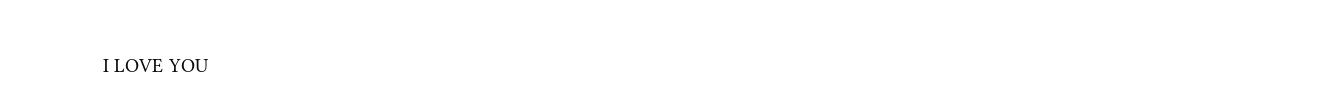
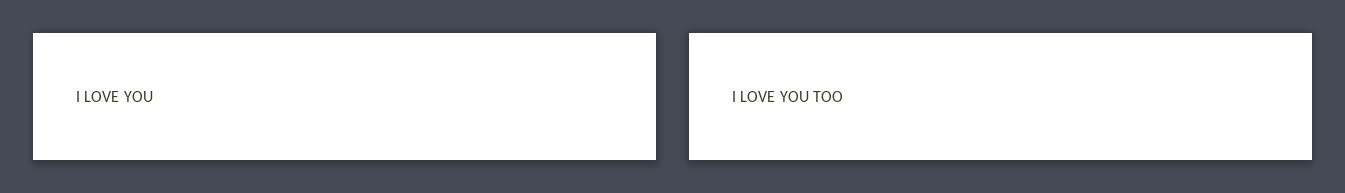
[103,58,209,73] I LOVE YOU -> [76,91,153,102] [732,91,843,102] I LOVE YOU // I LOVE YOU TOO

